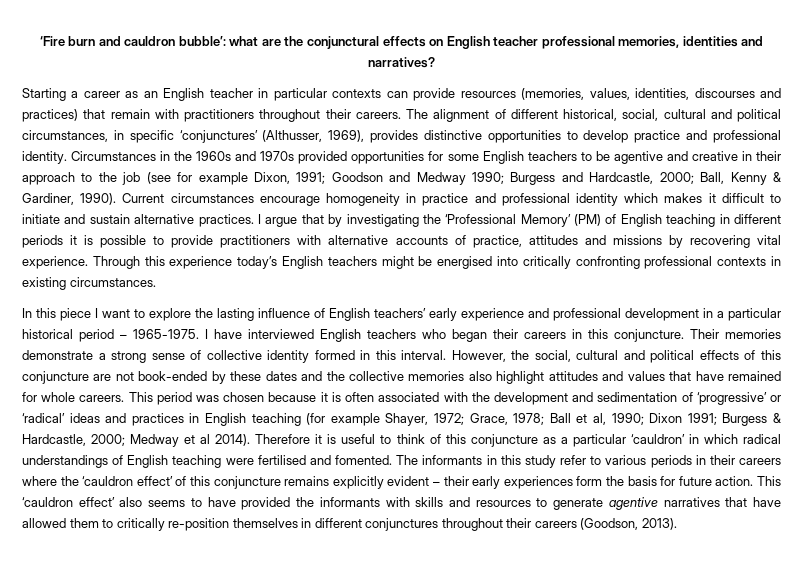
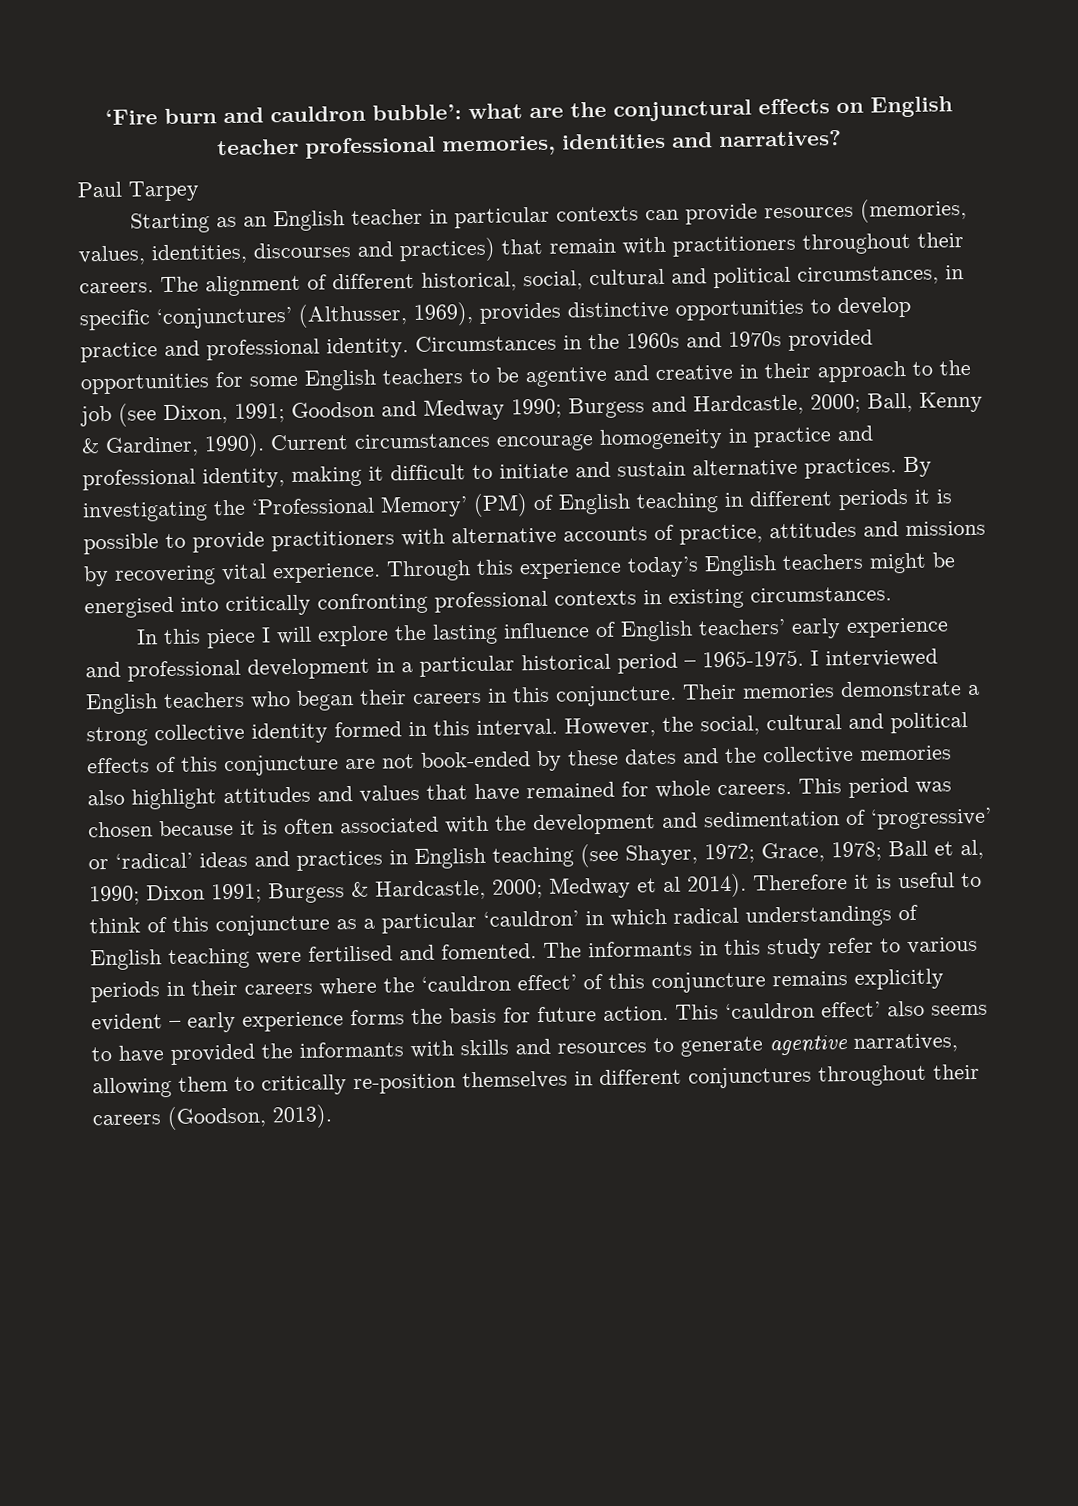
(435, 62) none -> [77,180,199,202] // Paul Tarpey
[71,91,120,98] a career -> (210, 223) none
[177,172,248,185] for example -> (157, 415) none
[576,193,703,206] identity which makes -> [202,465,362,489] identity, making
[257,214,343,227] I argue that by -> [903,456,932,478] By
[102,309,145,318] want to -> [275,626,312,645] will
[214,329,242,339] have -> (819, 658) none
[151,350,202,360] sense of -> (148, 736) none
[306,413,380,426] (for example -> [580,843,619,868] (see
[443,476,603,489] their early experiences form -> [187,1009,405,1033] early experience forms
[663,497,781,507] [22,518,66,528] narratives that have allowed -> [853,1033,958,1053] [92,1077,172,1099] narratives, allowing

